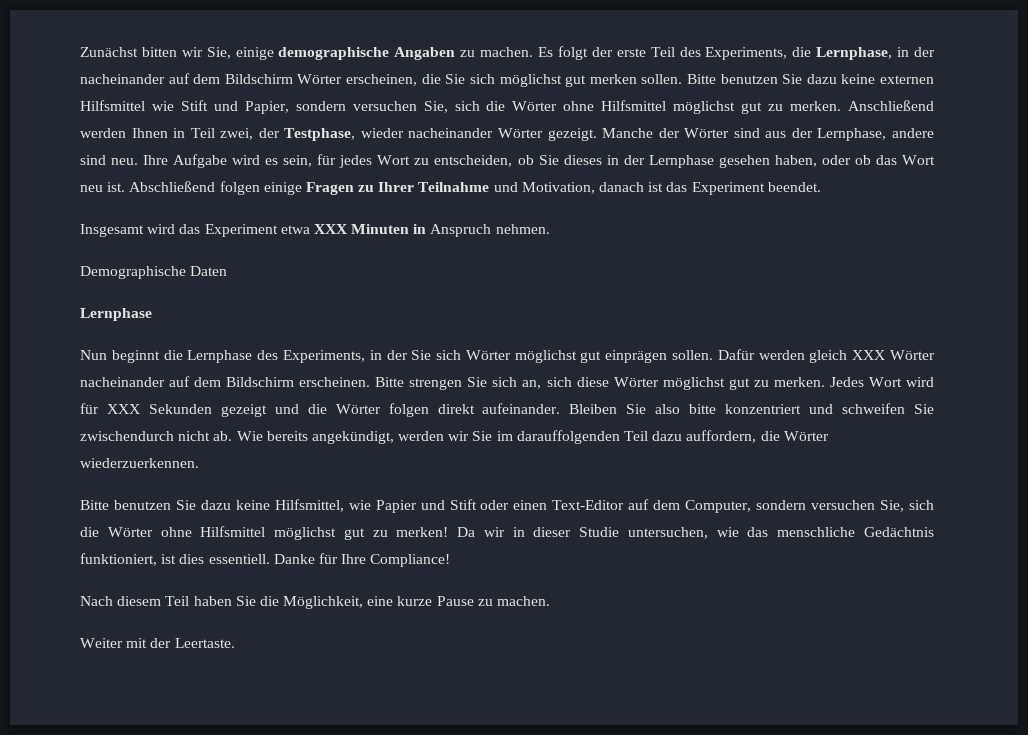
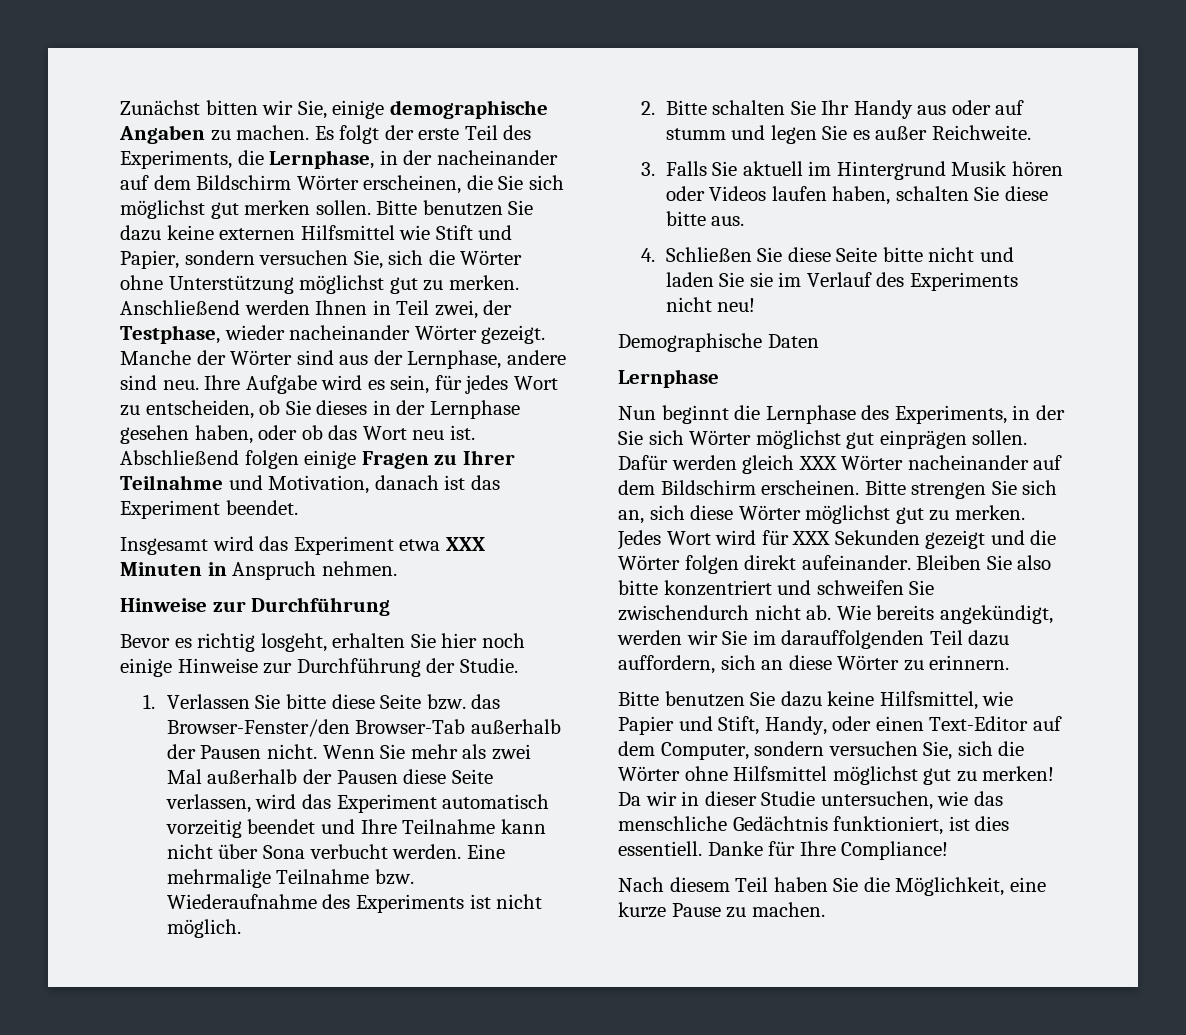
[601,100,667,111] Hilfsmittel -> [168,275,294,294] Unterstützung
(550, 229) none -> [120,597,391,616] [120,633,525,652] [120,658,518,677] [143,694,501,710] [166,719,561,737] [166,744,531,760] [166,769,493,784] [165,794,550,813] [165,819,546,838] [166,844,505,859] [166,869,414,888] [166,894,543,913] [166,919,241,938] [641,100,1025,119] [665,125,1031,144] [641,161,1063,180] [665,186,1048,205] [665,211,745,226] [641,247,1014,262] [665,272,1018,291] [665,297,756,312] // Hinweise zur Durchführung // Bevor es richtig losgeht, erhalten Sie hier noch einige Hinweise zur Durchführung der Studie. // 1. Verlassen Sie bitte diese Seite bzw. das Browser-Fenster/den Browser-Tab außerhalb der Pausen nicht. Wenn Sie mehr als zwei Mal außerhalb der Pausen diese Seite verlassen, wird das Experiment automatisch vorzeitig beendet und Ihre Teilnahme kann nicht über Sona verbucht werden. Eine mehrmalige Teilnahme bzw. Wiederaufnahme des Experiments ist nicht möglich. // 2. Bitte schalten Sie Ihr Handy aus oder auf stumm und legen Sie es außer Reichweite. // 3. Falls Sie aktuell im Hintergrund Musik hören oder Videos laufen haben, schalten Sie diese bitte aus. // 4. Schließen Sie diese Seite bitte nicht und laden Sie sie im Verlauf des Experiments nicht neu!
[760,431,829,441] [80,458,199,468] die Wörter wiederzuerkennen. -> [720,655,1010,671] sich an diese Wörter zu erinnern.
[449,499,477,510] Stift -> [718,716,827,735] Stift, Handy,
[80,638,235,648] // Weiter mit der Leertaste. -> (825, 909) none

